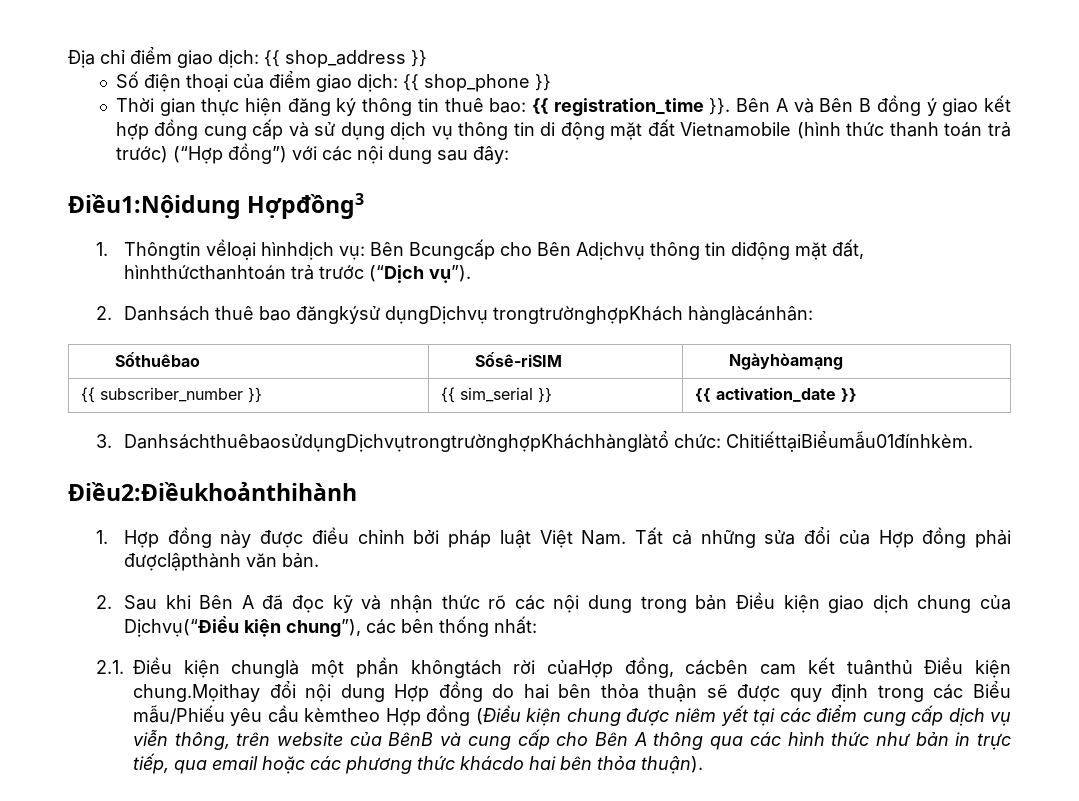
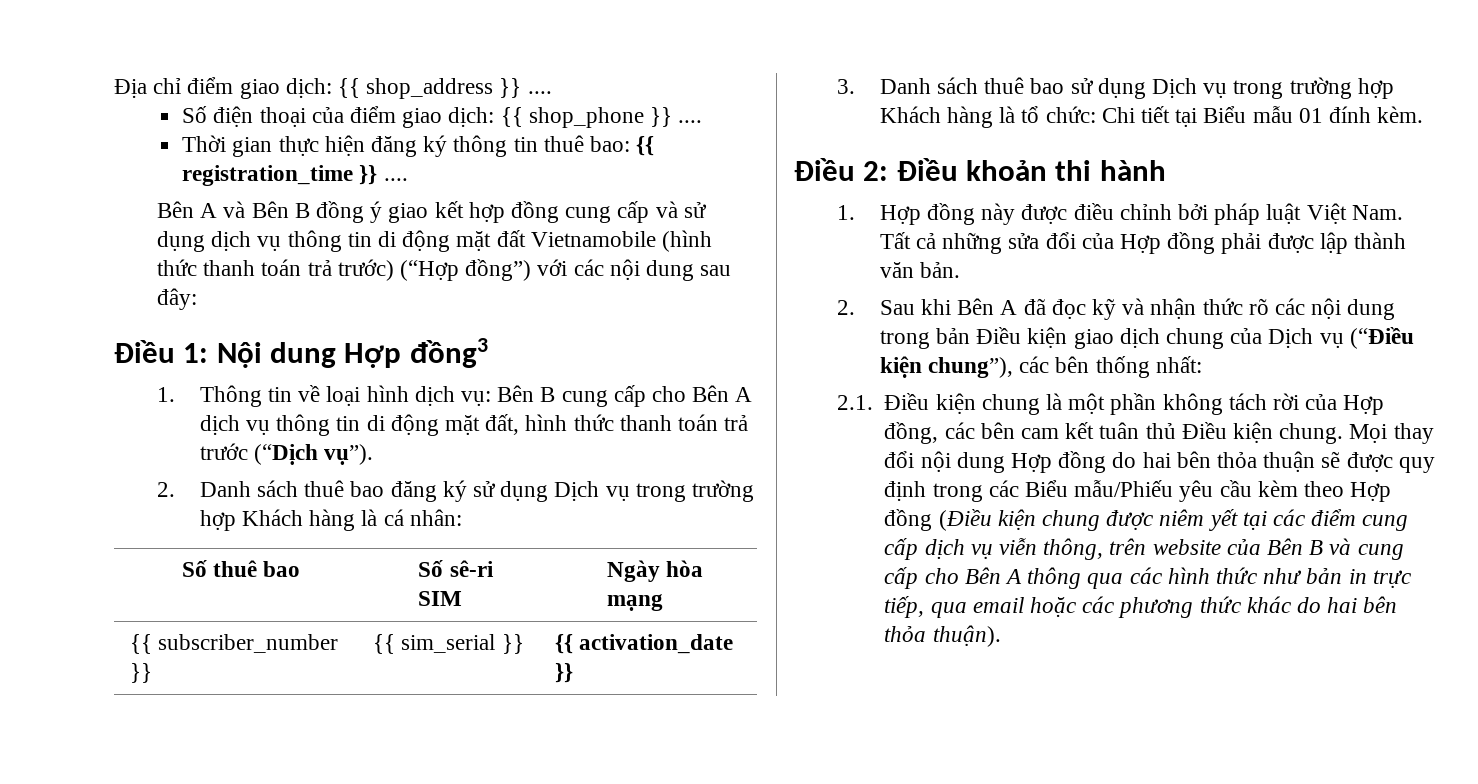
(427, 58) none -> [527,91,552,94] ....
(551, 82) none -> [678,120,703,123] ....
[709,98,731,115] }}. -> [359,165,408,185] }} .... //
[68,193,365,219] [95,239,864,260] [123,265,286,280] Điều1:Nộidung Hợpđồng3 // 1. Thôngtin vềloại hìnhdịch vụ: Bên Bcungcấp cho Bên Adịchvụ thông tin diđộng mặt đất, hìnhthứcthanhtoán -> [114,338,488,368] [156,385,753,407] [199,414,719,436] Điều 1: Nội dung Hợp đồng3 // 1. Thông tin về loại hình dịch vụ: Bên B cung cấp cho Bên A dịch vụ thông tin di động mặt đất, hình thức thanh toán
[123,306,813,324] [114,352,200,367] [474,352,562,367] [728,353,843,370] Danhsách thuê bao đăngkýsử dụngDịchvụ trongtrườnghợpKhách hànglàcánhân: // Sốthuêbao | Sốsê-riSIM | Ngàyhòamạng -> [199,480,755,502] [199,509,462,531] [181,560,301,577] [418,560,494,577] [418,591,463,606] [606,560,703,582] [606,594,663,611] Danh sách thuê bao đăng ký sử dụng Dịch vụ trong trường hợp Khách hàng là cá nhân: // Số thuê bao | Số sê-ri SIM | Ngày hòa mạng
[123,431,973,452] [68,482,357,501] DanhsáchthuêbaosửdụngDịchvụtrongtrườnghợpKháchhànglàtổ chức: ChitiếttạiBiểumẫu01đínhkèm. // Điều2:Điềukhoảnthihành -> [879,77,1394,99] [879,106,1424,128] [794,158,1166,181] Danh sách thuê bao sử dụng Dịch vụ trong trường hợp Khách hàng là tổ chức: Chi tiết tại Biểu mẫu 01 đính kèm. // Điều 2: Điều khoản thi hành
[123,553,241,571] đượclậpthành -> [1267,232,1407,254] được lập thành
[123,616,239,637] Dịchvụ(“Điều -> [1268,327,1414,349] Dịch vụ (“Điều
[231,657,1012,678] [132,684,260,702] chunglà một phần khôngtách rời củaHợp đồng, cácbên cam kết tuânthủ Điều kiện chung.Mọithay -> [981,393,1385,415] [884,422,1434,444] chung là một phần không tách rời của Hợp đồng, các bên cam kết tuân thủ Điều kiện chung. Mọi thay
[304,708,381,722] kèmtheo -> [1257,480,1345,497] kèm theo
[388,732,434,746] BênB -> [1267,538,1324,555] Bên B
[459,756,524,770] khácdo -> [1246,596,1322,613] khác do

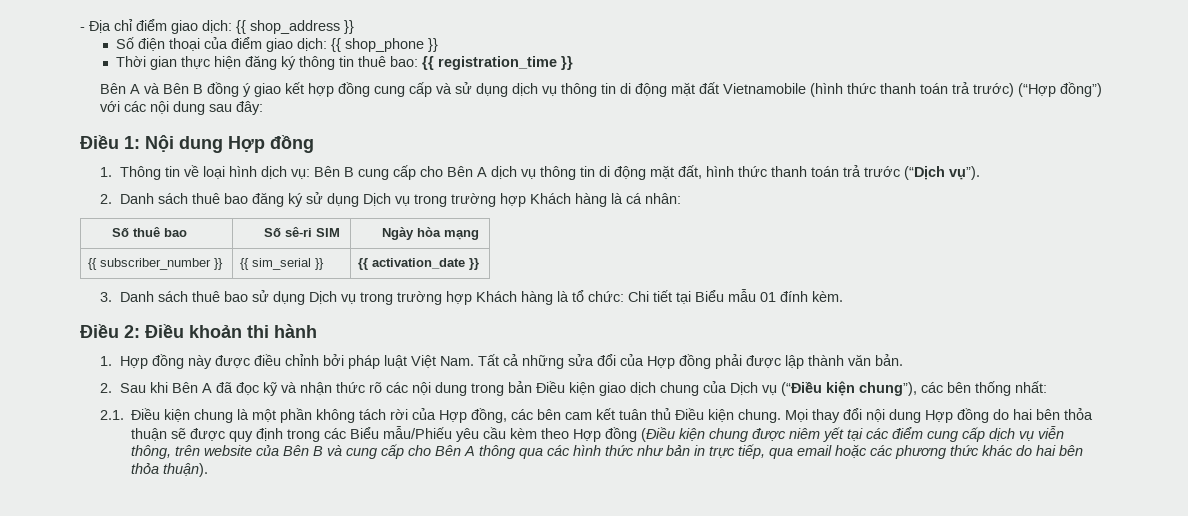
(114, 88) none -> [80,27,85,31] -
[527,91,552,94] .... -> (354, 27) none
[678,120,703,123] .... -> (438, 45) none
[383,178,408,181] .... -> (573, 63) none
[409,338,488,368] đồng3 -> [270,135,314,153] đồng

